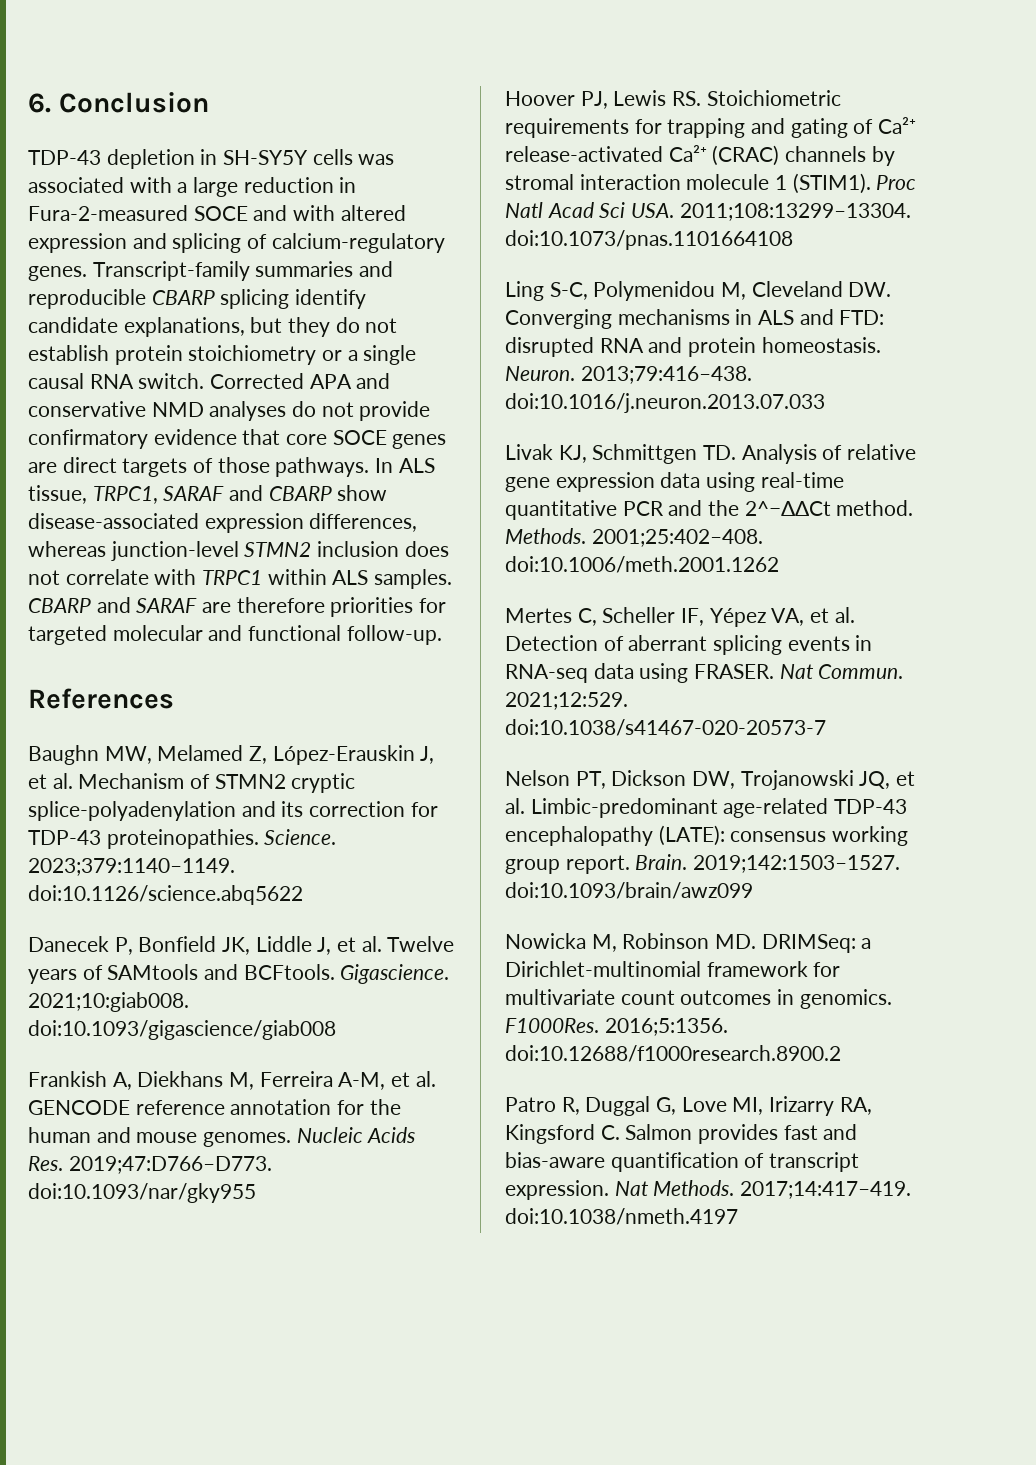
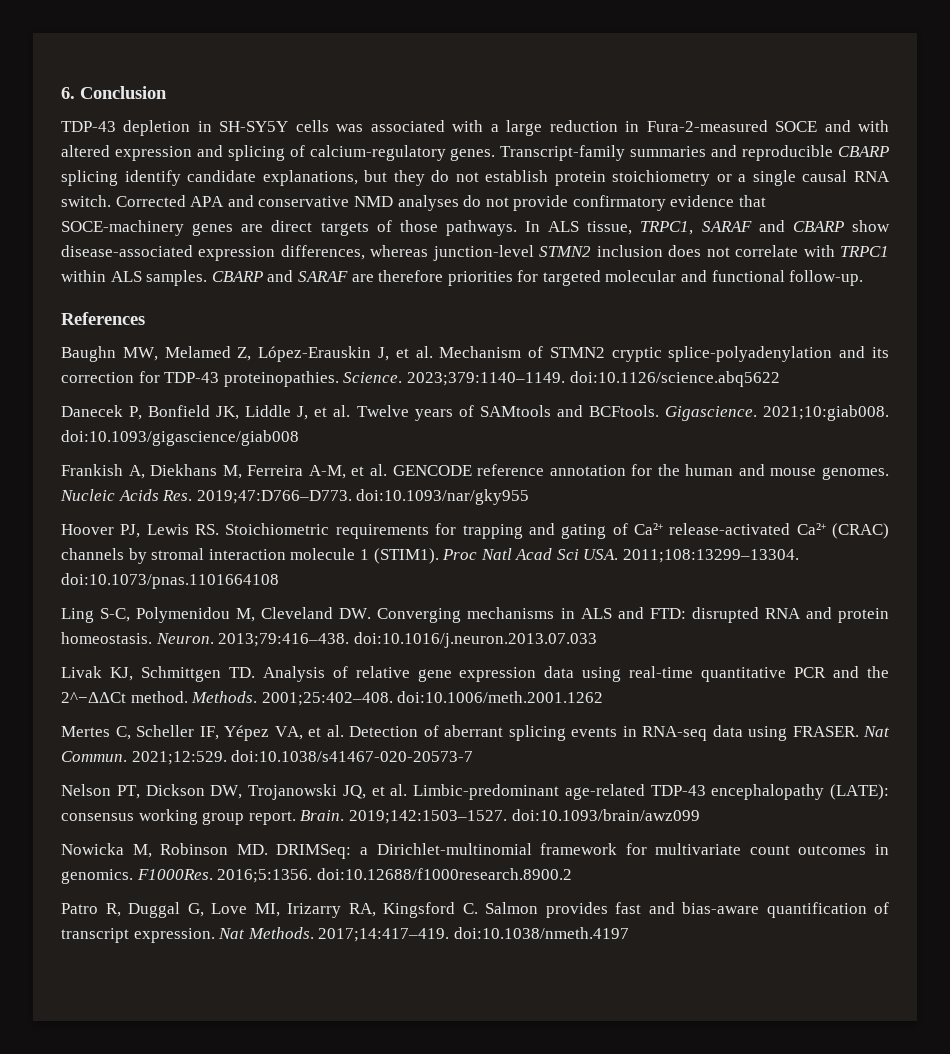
[286,430,387,445] core SOCE -> [61,220,184,236] SOCE-machinery

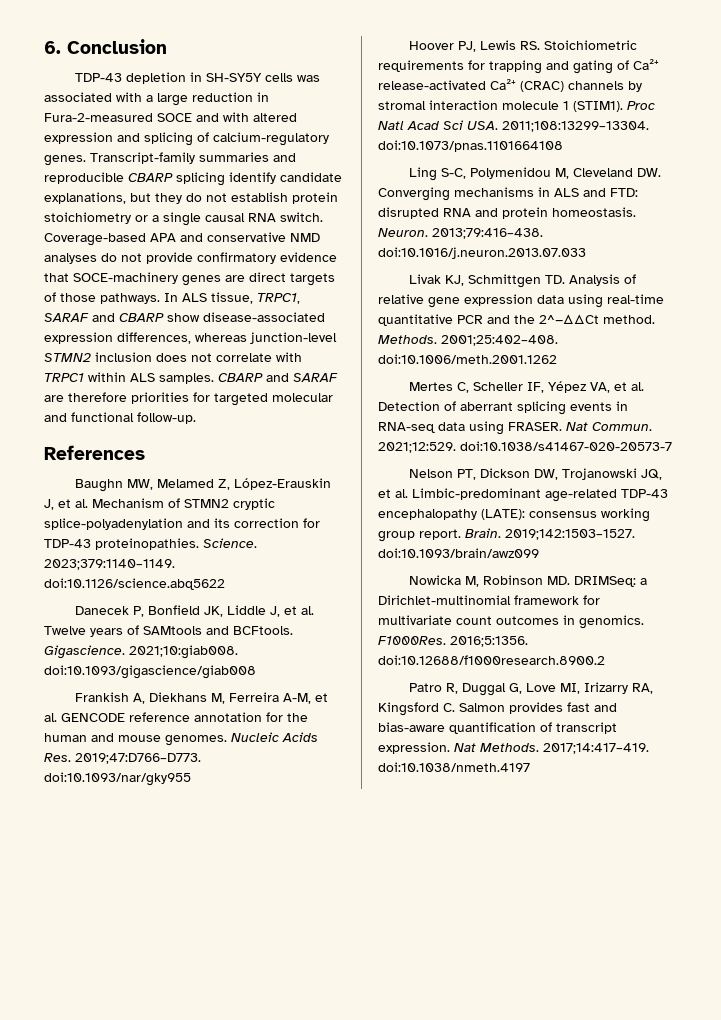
[115,195,186,207] Corrected -> [44,233,146,246] Coverage-based

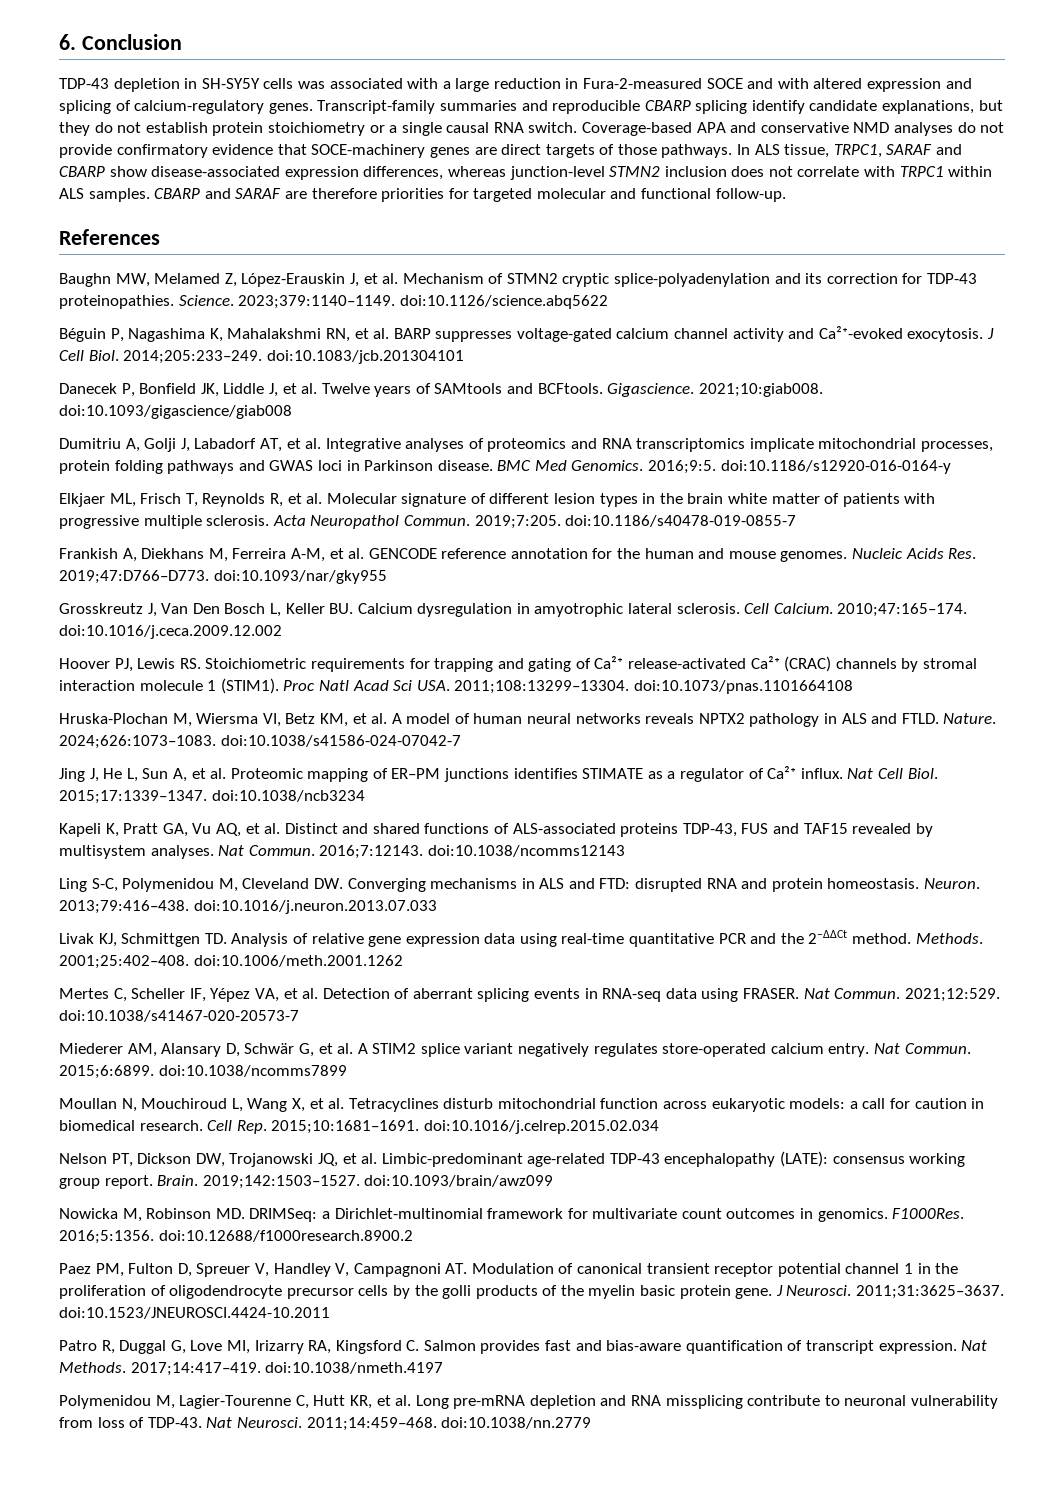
(225, 584) none -> [59,326,995,342] [59,350,464,364] // Béguin P, Nagashima K, Mahalakshmi RN, et al. BARP suppresses voltage-gated calcium channel activity and Ca²⁺-evoked exocytosis. J Cell Biol. 2014;205:233–249. doi:10.1083/jcb.201304101
(256, 672) none -> [59,438,994,452] [59,460,951,474] [59,493,936,507] [59,515,797,529] // Dumitriu A, Golji J, Labadorf AT, et al. Integrative analyses of proteomics and RNA transcriptomics implicate mitochondrial processes, protein folding pathways and GWAS loci in Parkinson disease. BMC Med Genomics. 2016;9:5. doi:10.1186/s12920-016-0164-y // Elkjaer ML, Frisch T, Reynolds R, et al. Molecular signature of different lesion types in the brain white matter of patients with progressive multiple sclerosis. Acta Neuropathol Commun. 2019;7:205. doi:10.1186/s40478-019-0855-7
(191, 779) none -> [59,603,968,617] [59,625,282,639] // Grosskreutz J, Van Den Bosch L, Keller BU. Calcium dysregulation in amyotrophic lateral sclerosis. Cell Calcium. 2010;47:165–174. doi:10.1016/j.ceca.2009.12.002
(563, 146) none -> [59,713,997,727] [59,735,461,749] [59,766,938,782] [59,790,365,804] [59,823,933,837] [59,845,625,859] // Hruska-Plochan M, Wiersma VI, Betz KM, et al. A model of human neural networks reveals NPTX2 pathology in ALS and FTLD. Nature. 2024;626:1073–1083. doi:10.1038/s41586-024-07042-7 // Jing J, He L, Sun A, et al. Proteomic mapping of ER–PM junctions identifies STIMATE as a regulator of Ca²⁺ influx. Nat Cell Biol. 2015;17:1339–1347. doi:10.1038/ncb3234 // Kapeli K, Pratt GA, Vu AQ, et al. Distinct and shared functions of ALS-associated proteins TDP-43, FUS and TAF15 revealed by multisystem analyses. Nat Commun. 2016;7:12143. doi:10.1038/ncomms12143
[539,314,599,324] 2^−ΔΔCt -> [808,930,848,944] 2−ΔΔCt
(672, 446) none -> [59,1043,971,1057] [59,1065,347,1079] [59,1098,985,1112] [59,1120,659,1134] // Miederer AM, Alansary D, Schwär G, et al. A STIM2 splice variant negatively regulates store-operated calcium entry. Nat Commun. 2015;6:6899. doi:10.1038/ncomms7899 // Moullan N, Mouchiroud L, Wang X, et al. Tetracyclines disturb mitochondrial function across eukaryotic models: a call for caution in biomedical research. Cell Rep. 2015;10:1681–1691. doi:10.1016/j.celrep.2015.02.034
(605, 660) none -> [59,1263,959,1277] [59,1285,1005,1299] [59,1307,330,1319] // Paez PM, Fulton D, Spreuer V, Handley V, Campagnoni AT. Modulation of canonical transient receptor potential channel 1 in the proliferation of oligodendrocyte precursor cells by the golli products of the myelin basic protein gene. J Neurosci. 2011;31:3625–3637. doi:10.1523/JNEUROSCI.4424-10.2011
(530, 767) none -> [59,1395,999,1409] [59,1417,592,1431] // Polymenidou M, Lagier-Tourenne C, Hutt KR, et al. Long pre-mRNA depletion and RNA missplicing contribute to neuronal vulnerability from loss of TDP-43. Nat Neurosci. 2011;14:459–468. doi:10.1038/nn.2779

